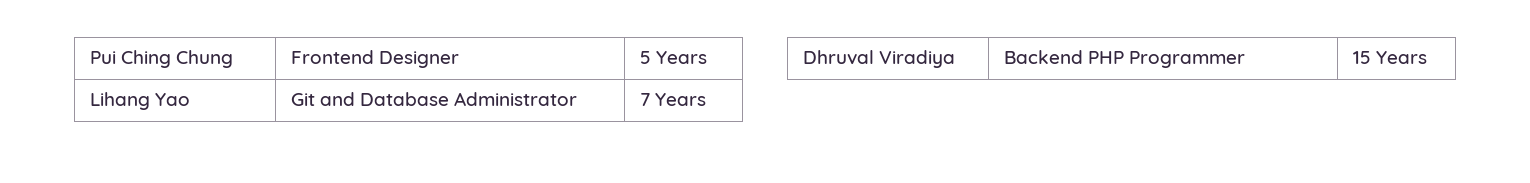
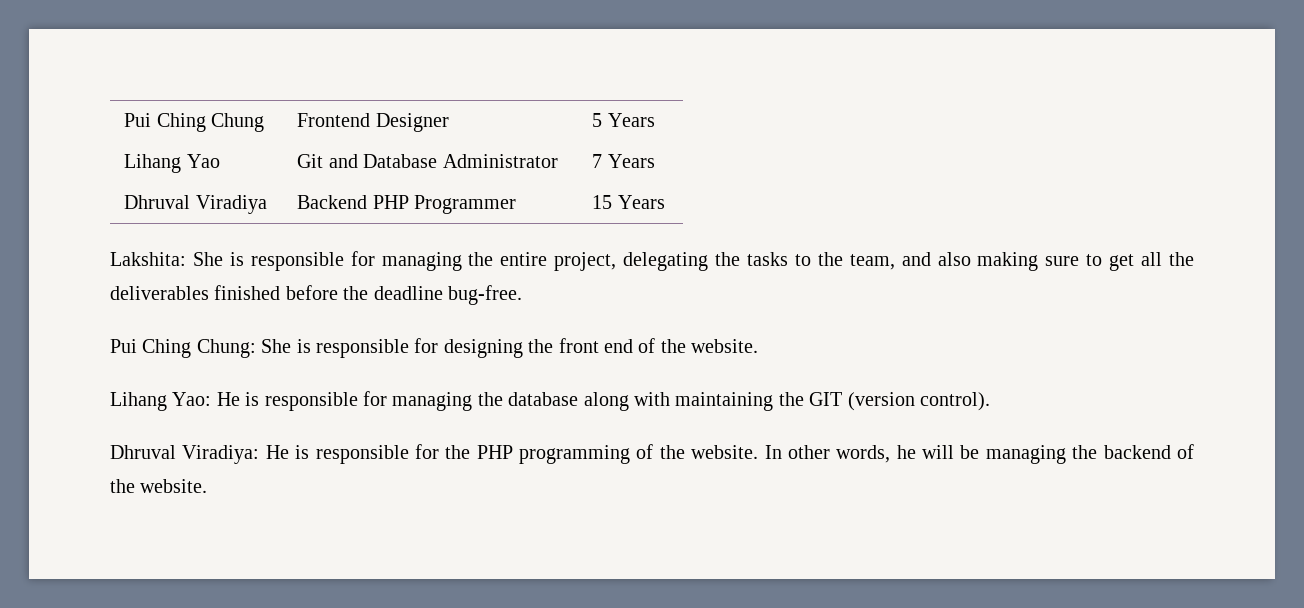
(1428, 57) none -> [110,251,1194,271] [110,285,522,305] [110,338,759,358] [110,391,990,411] [110,444,1194,464] [110,479,208,493] // Lakshita: She is responsible for managing the entire project, delegating the tasks to the team, and also making sure to get all the deliverables finished before the deadline bug-free. // Pui Ching Chung: She is responsible for designing the front end of the website. // Lihang Yao: He is responsible for managing the database along with maintaining the GIT (version control). // Dhruval Viradiya: He is responsible for the PHP programming of the website. In other words, he will be managing the backend of the website.

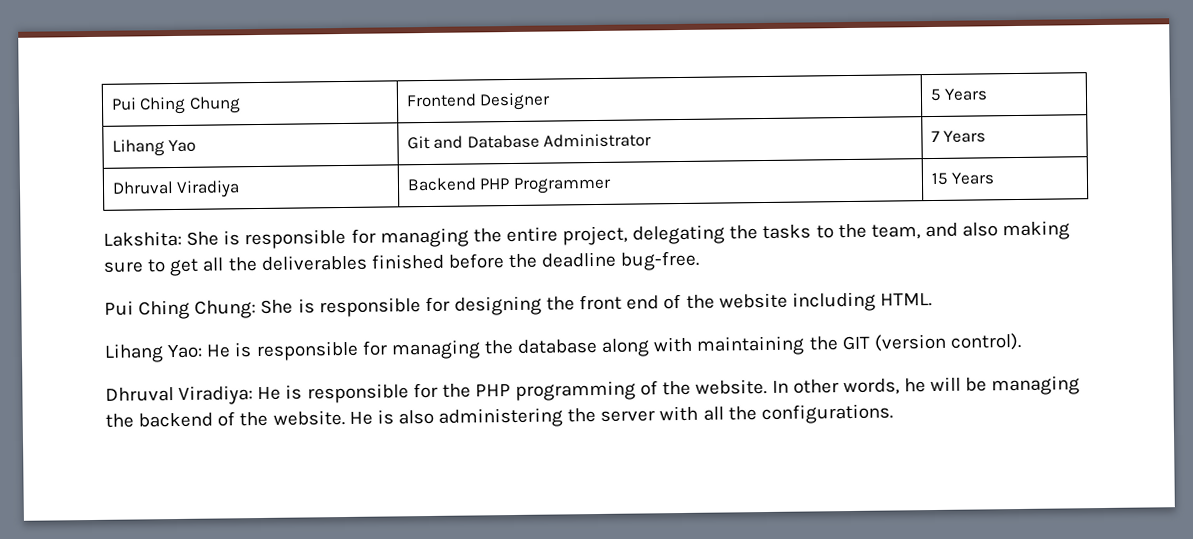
[691,339,759,353] website. -> [718,291,932,312] website including HTML.
(208, 486) none -> [348,403,893,428] He is also administering the server with all the configurations.

